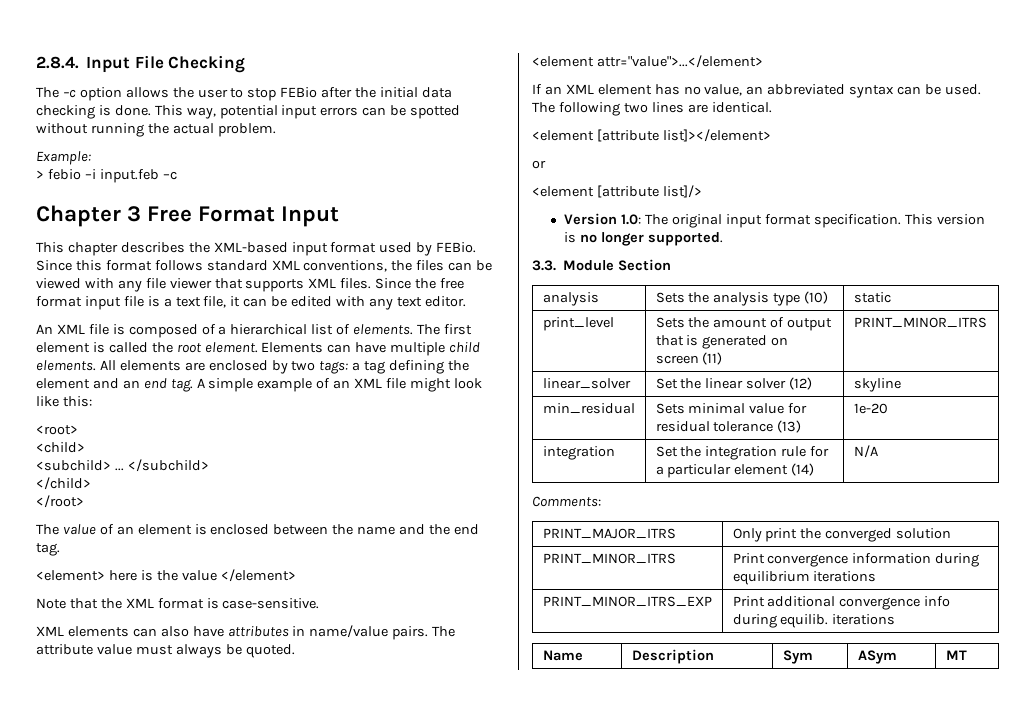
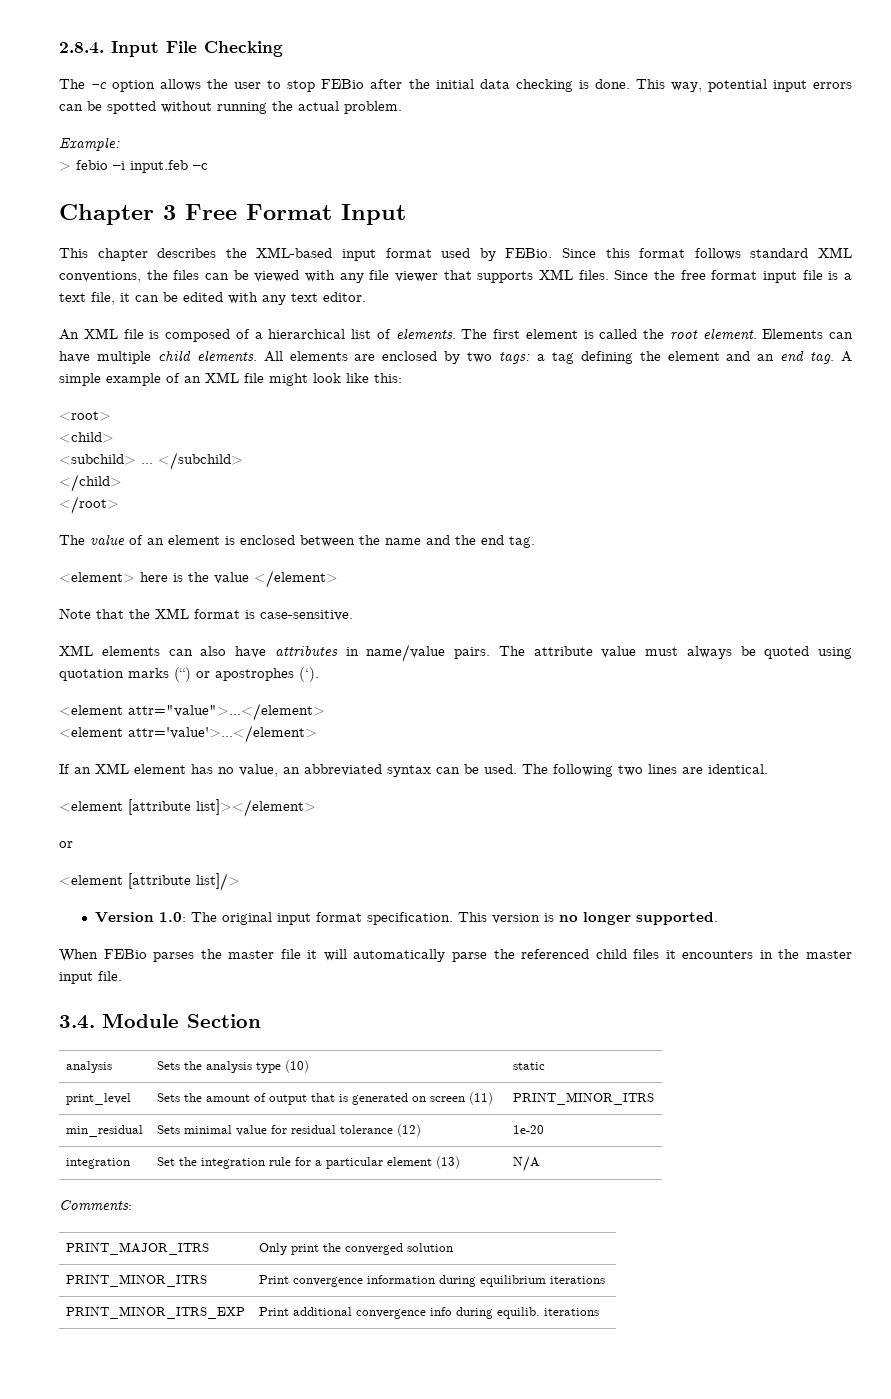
[245,644,295,658] quoted. -> [764,646,852,659] [59,667,319,682] quoted using quotation marks (“) or apostrophes (‘).
(763, 61) none -> [59,725,317,743] // <element attr='value'>...</element>
[532,260,556,271] 3.3. -> [59,949,852,962] [59,971,122,984] [59,1015,95,1029] When FEBio parses the master file it will automatically parse the referenced child files it encounters in the master input file. // 3.4.
[542,378,631,389] [655,377,813,390] [853,378,901,392] // linear_solver | Set the linear solver (12) | skyline -> (654, 1098) none
[777,420,802,433] (13) -> [396,1124,421,1137] (12)
[791,463,815,476] (14) -> [435,1156,460,1169] (13)
[542,650,583,661] [631,649,714,664] [782,650,813,664] [857,650,897,664] [945,650,967,660] // Name | Description | Sym | ASym | MT -> (599, 1312) none

